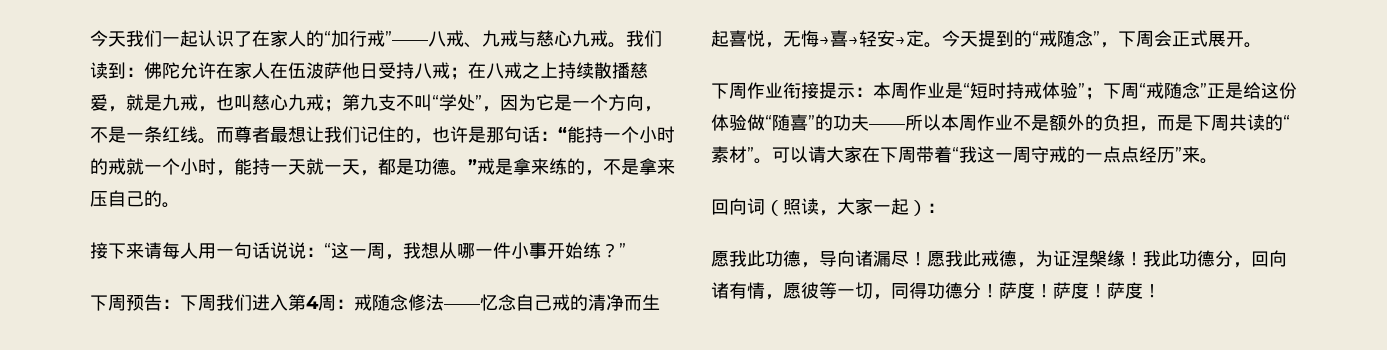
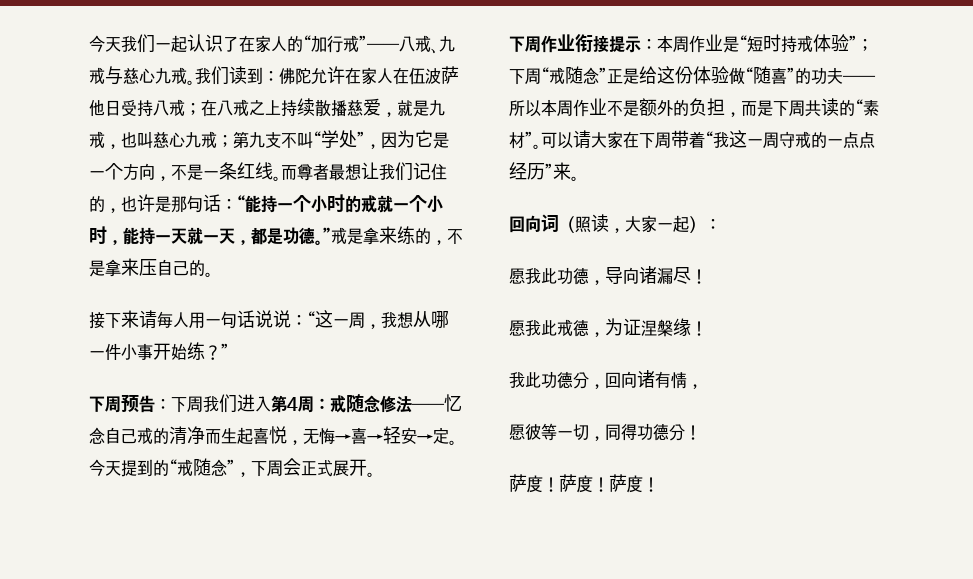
(927, 259) none -> (707, 276) //
(1143, 259) none -> (707, 328) //
(783, 297) none -> (703, 386) //
(999, 291) none -> (701, 432) //

